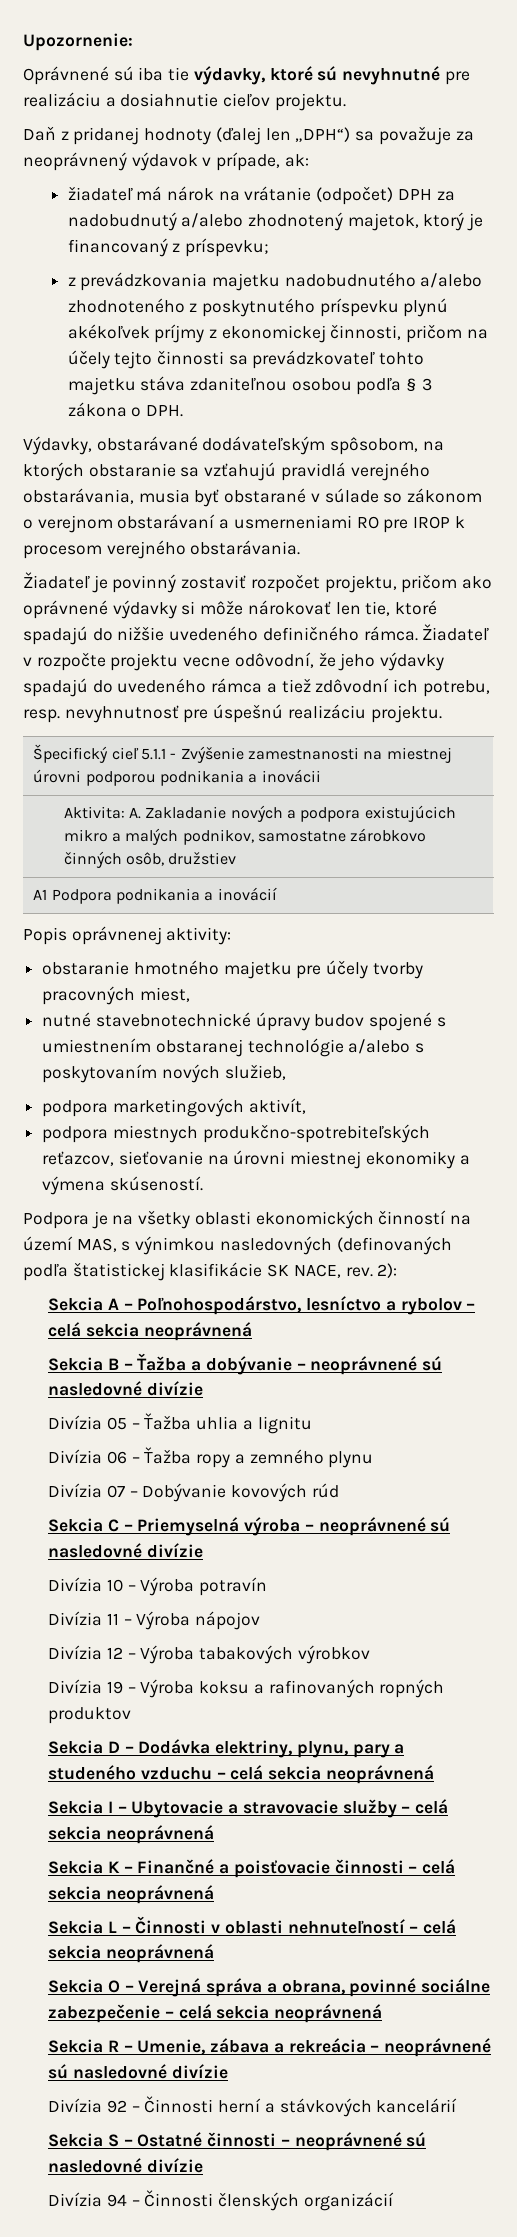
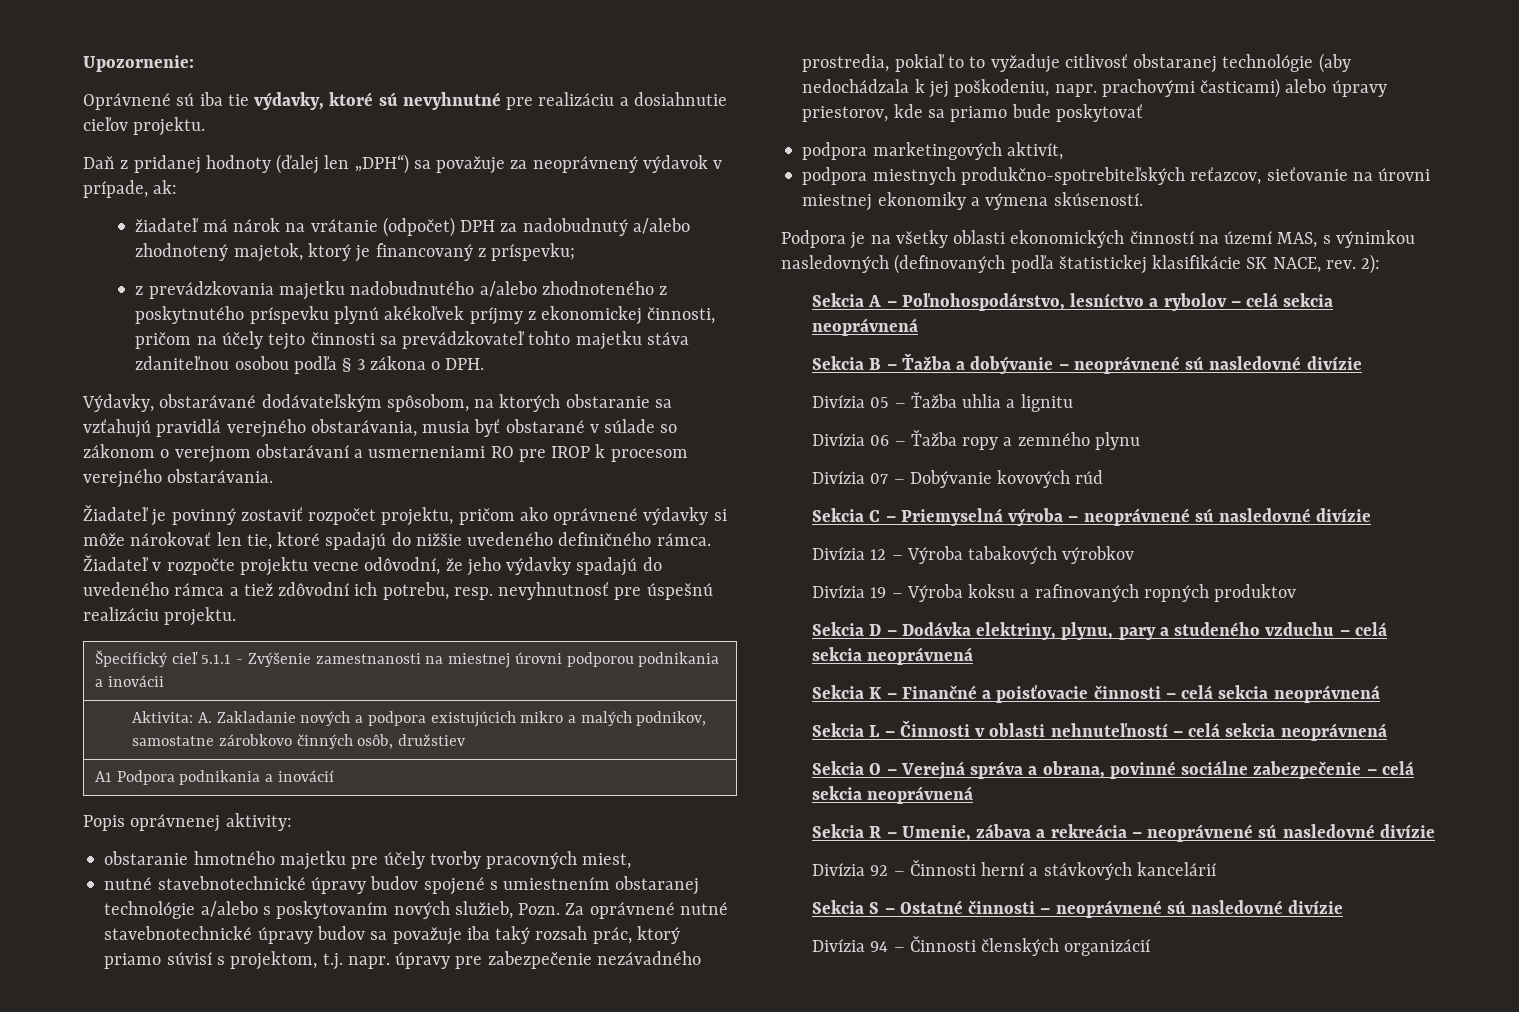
(286, 1072) none -> [518,902,728,919] [104,926,680,945] [104,951,701,970] [802,53,1351,73] [802,78,1387,98] [802,104,1143,122] Pozn. Za oprávnené nutné stavebnotechnické úpravy budov sa považuje iba taký rozsah prác, ktorý priamo súvisí s projektom, t.j. napr. úpravy pre zabezpečenie nezávadného prostredia, pokiaľ to to vyžaduje citlivosť obstaranej technológie (aby nedochádzala k jej poškodeniu, napr. prachovými časticami) alebo úpravy priestorov, kde sa priamo bude poskytovať
[48,1577,268,1596] [48,1611,261,1630] // Divízia 10 – Výroba potravín // Divízia 11 – Výroba nápojov -> (1372, 515) none
[48,1799,449,1818] [48,1825,215,1844] // Sekcia I – Ubytovacie a stravovacie služby – celá sekcia neoprávnená -> (974, 656) none

